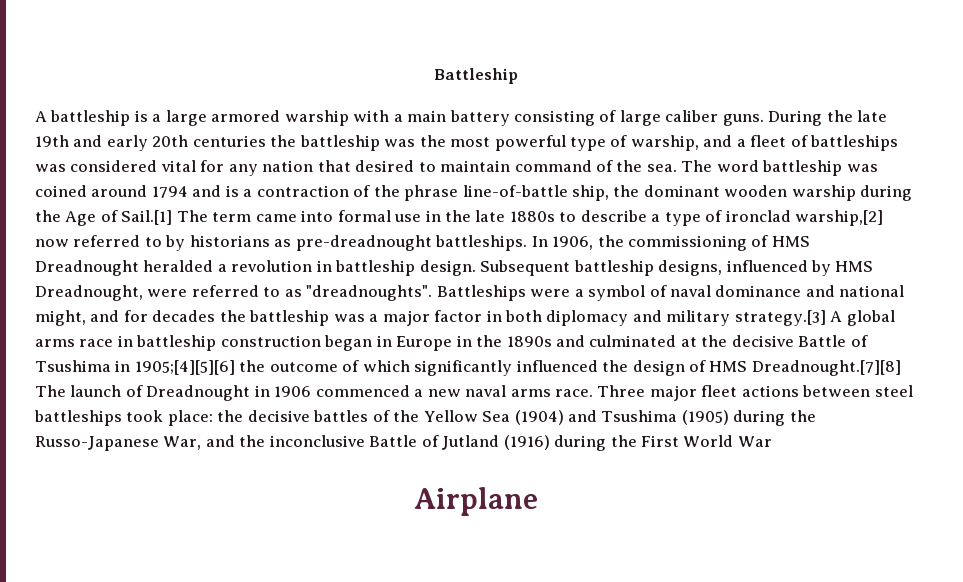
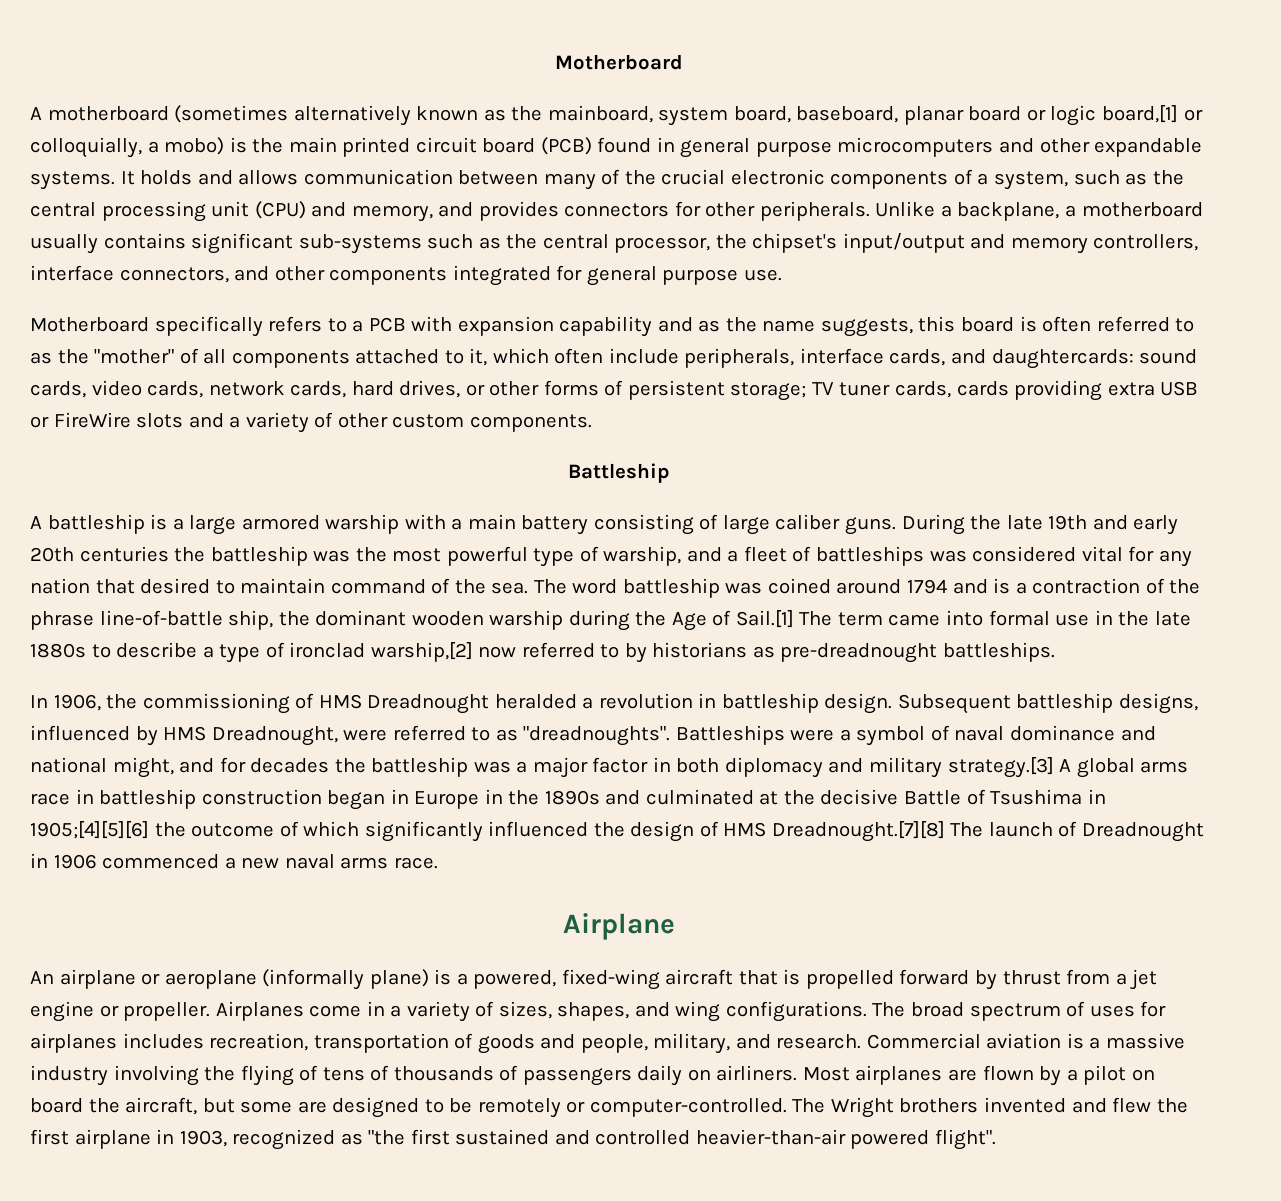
(434, 76) none -> [555,54,683,70] [30,105,1203,126] [30,137,1203,158] [30,169,1184,190] [30,201,1203,222] [30,233,1199,254] [30,265,782,286] [30,316,1195,337] [30,348,1198,369] [30,380,1199,401] [30,412,592,433] Motherboard // A motherboard (sometimes alternatively known as the mainboard, system board, baseboard, planar board or logic board,[1] or colloquially, a mobo) is the main printed circuit board (PCB) found in general purpose microcomputers and other expandable systems. It holds and allows communication between many of the crucial electronic components of a system, such as the central processing unit (CPU) and memory, and provides connectors for other peripherals. Unlike a backplane, a motherboard usually contains significant sub-systems such as the central processor, the chipset's input/output and memory controllers, interface connectors, and other components integrated for general purpose use. // Motherboard specifically refers to a PCB with expansion capability and as the name suggests, this board is often referred to as the "mother" of all components attached to it, which often include peripherals, interface cards, and daughtercards: sound cards, video cards, network cards, hard drives, or other forms of persistent storage; TV tuner cards, cards providing extra USB or FireWire slots and a variety of other custom components. //
(528, 243) none -> (1056, 652) //
[597,385,913,401] [34,410,816,426] [35,435,772,451] [414,487,538,516] Three major fleet actions between steel battleships took place: the decisive battles of the Yellow Sea (1904) and Tsushima (1905) during the Russo-Japanese War, and the inconclusive Battle of Jutland (1916) during the First World War // Airplane -> [563,913,675,940] [30,969,1158,990] [30,1001,1167,1022] [30,1033,1186,1054] [30,1065,1155,1086] [30,1097,1188,1118] [30,1129,996,1150] // Airplane // An airplane or aeroplane (informally plane) is a powered, fixed-wing aircraft that is propelled forward by thrust from a jet engine or propeller. Airplanes come in a variety of sizes, shapes, and wing configurations. The broad spectrum of uses for airplanes includes recreation, transportation of goods and people, military, and research. Commercial aviation is a massive industry involving the flying of tens of thousands of passengers daily on airliners. Most airplanes are flown by a pilot on board the aircraft, but some are designed to be remotely or computer-controlled. The Wright brothers invented and flew the first airplane in 1903, recognized as "the first sustained and controlled heavier-than-air powered flight".

